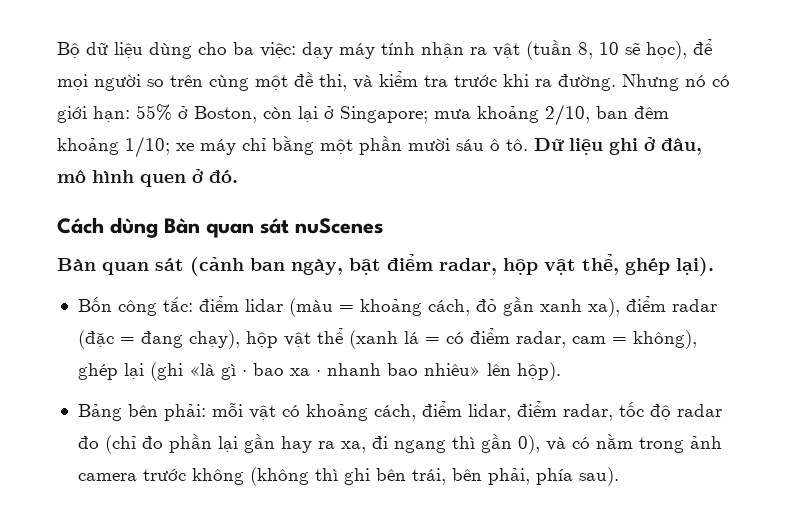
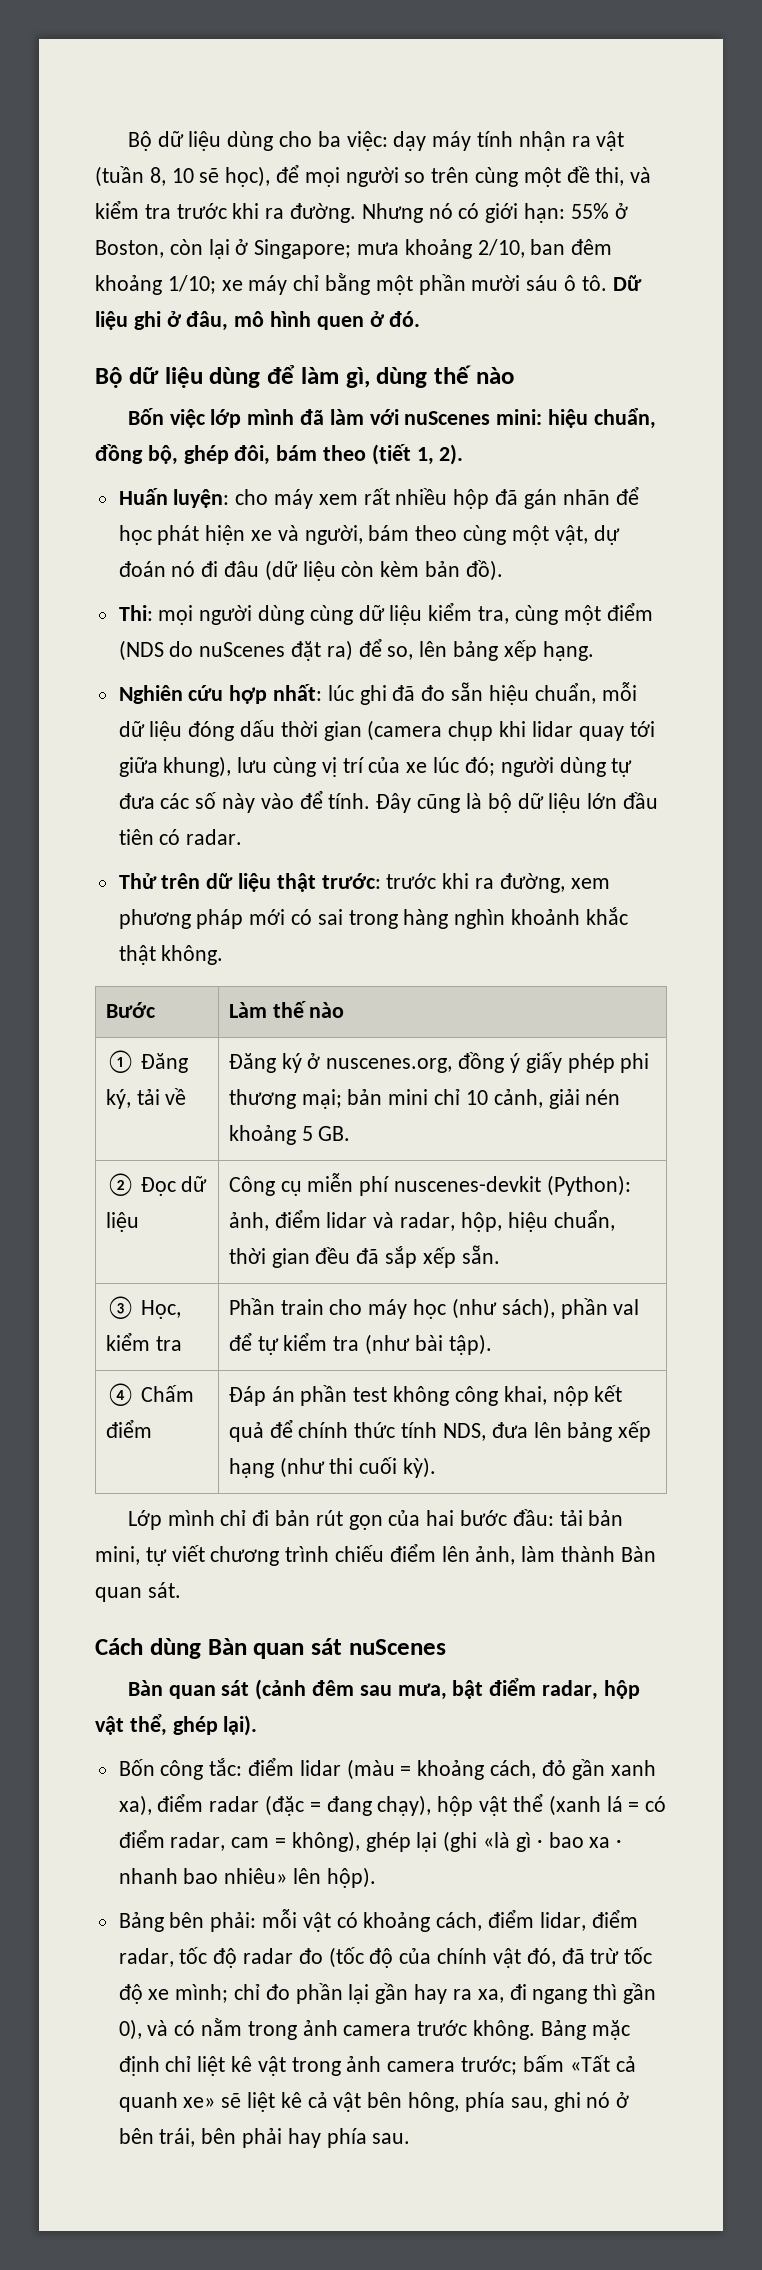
(238, 176) none -> [95,365,514,388] [127,408,656,429] [95,444,464,465] [118,487,639,509] [118,525,620,545] [118,560,503,581] [118,603,653,625] [118,639,594,661] [118,682,637,705] [118,720,655,741] [118,756,633,777] [118,791,658,813] [118,829,243,845] [118,873,610,893] [118,907,628,929] [118,945,224,965] [105,1002,155,1018] [228,1001,345,1018] [105,1050,188,1073] [105,1088,187,1109] [228,1052,650,1073] [228,1089,621,1109] [228,1125,351,1145] [105,1173,208,1196] [105,1212,139,1232] [228,1173,631,1196] [228,1210,615,1232] [228,1245,500,1268] [105,1296,181,1319] [105,1333,182,1351] [228,1298,640,1319] [228,1333,492,1355] [105,1383,194,1406] [105,1420,152,1438] [228,1385,623,1406] [228,1420,652,1442] [228,1457,437,1478] [127,1509,624,1530] [95,1544,656,1566] [95,1582,181,1602] // Bộ dữ liệu dùng để làm gì, dùng thế nào // Bốn việc lớp mình đã làm với nuScenes mini: hiệu chuẩn, đồng bộ, ghép đôi, bám theo (tiết 1, 2). // Huấn luyện: cho máy xem rất nhiều hộp đã gán nhãn để học phát hiện xe và người, bám theo cùng một vật, dự đoán nó đi đâu (dữ liệu còn kèm bản đồ). // Thi: mọi người dùng cùng dữ liệu kiểm tra, cùng một điểm (NDS do nuScenes đặt ra) để so, lên bảng xếp hạng. // Nghiên cứu hợp nhất: lúc ghi đã đo sẵn hiệu chuẩn, mỗi dữ liệu đóng dấu thời gian (camera chụp khi lidar quay tới giữa khung), lưu cùng vị trí của xe lúc đó; người dùng tự đưa các số này vào để tính. Đây cũng là bộ dữ liệu lớn đầu tiên có radar. // Thử trên dữ liệu thật trước: trước khi ra đường, xem phương pháp mới có sai trong hàng nghìn khoảnh khắc thật không. // Bước | Làm thế nào // ① Đăng ký, tải về | Đăng ký ở nuscenes.org, đồng ý giấy phép phi thương mại; bản mini chỉ 10 cảnh, giải nén khoảng 5 GB. // ② Đọc dữ liệu | Công cụ miễn phí nuscenes-devkit (Python): ảnh, điểm lidar và radar, hộp, hiệu chuẩn, thời gian đều đã sắp xếp sẵn. // ③ Học, kiểm tra | Phần train cho máy học (như sách), phần val để tự kiểm tra (như bài tập). // ④ Chấm điểm | Đáp án phần test không công khai, nộp kết quả để chính thức tính NDS, đưa lên bảng xếp hạng (như thi cuối kỳ). // Lớp mình chỉ đi bản rút gọn của hai bước đầu: tải bản mini, tự viết chương trình chiếu điểm lên ảnh, làm thành Bàn quan sát.
[250,258,343,275] ban ngày, -> [311,1680,447,1700] đêm sau mưa,
[104,435,136,454] (chỉ -> [328,1947,653,1968] [118,1984,261,2004] (tốc độ của chính vật đó, đã trừ tốc độ xe mình; chỉ
[191,467,619,486] không (không thì ghi bên trái, bên phải, phía sau). -> [473,2020,630,2040] [118,2055,636,2076] [118,2092,630,2112] [118,2128,411,2148] không. Bảng mặc định chỉ liệt kê vật trong ảnh camera trước; bấm «Tất cả quanh xe» sẽ liệt kê cả vật bên hông, phía sau, ghi nó ở bên trái, bên phải hay phía sau.

